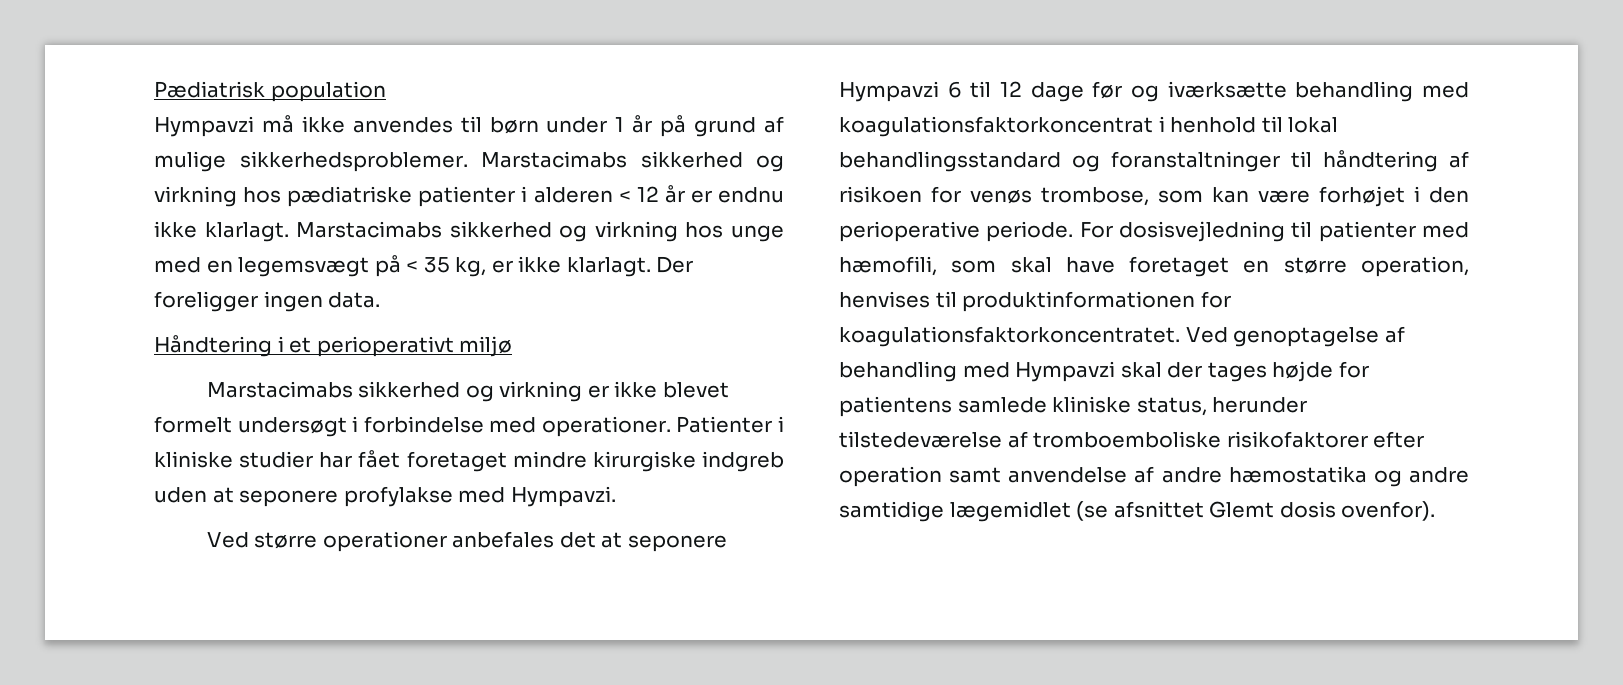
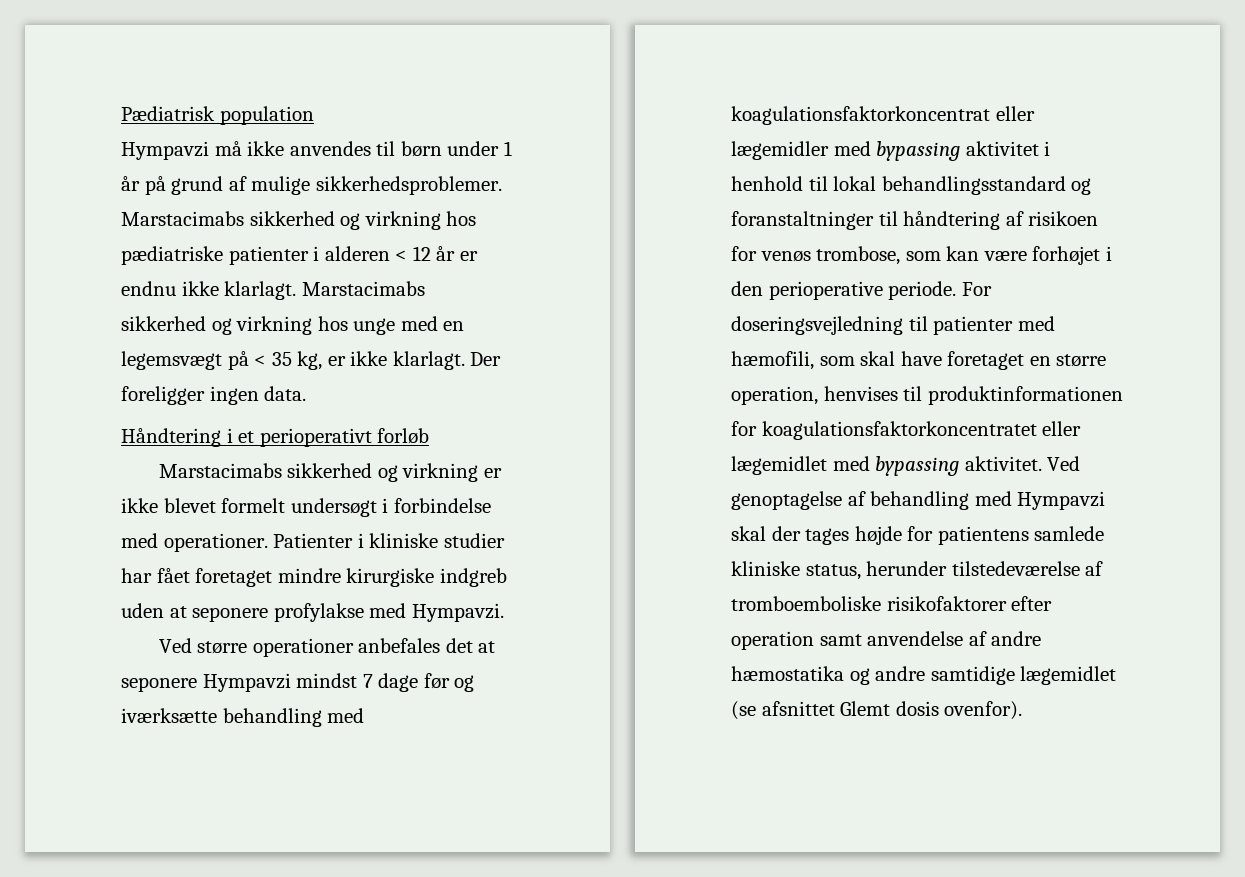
[459,336,513,357] miljø -> [377,428,430,444] forløb
[947,81,1022,98] 6 til 12 -> [296,673,373,688] mindst 7
(1153, 126) none -> [995,106,1035,121] [731,141,1039,161] eller lægemidler med bypassing aktivitet
[1119,221,1285,242] dosisvejledning -> [731,316,903,335] doseringsvejledning
[839,326,1180,347] koagulationsfaktorkoncentratet. -> [761,421,1082,440] [731,456,1042,476] koagulationsfaktorkoncentratet eller lægemidlet med bypassing aktivitet.

